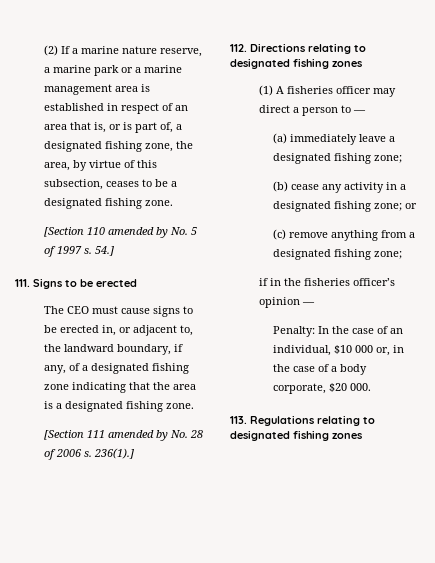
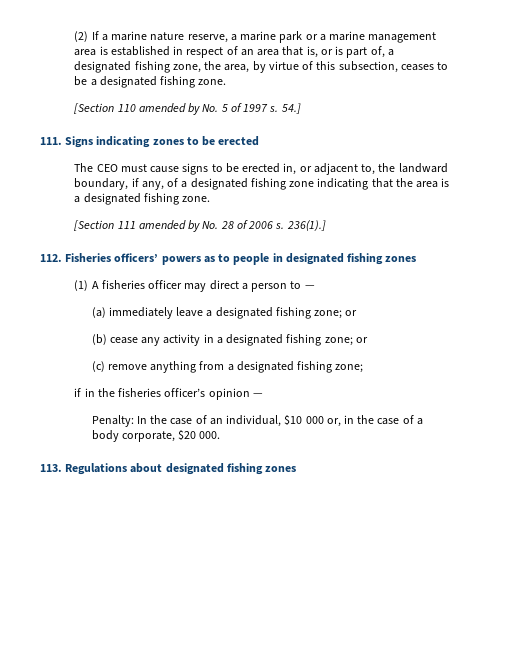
(62, 283) none -> [96,136,184,148] indicating zones
[250,43,366,54] Directions relating to -> [65,253,283,265] Fisheries officers’ powers as to people in
(402, 159) none -> [345,310,358,316] or
[317,415,375,426] relating to -> [130,463,163,473] about

